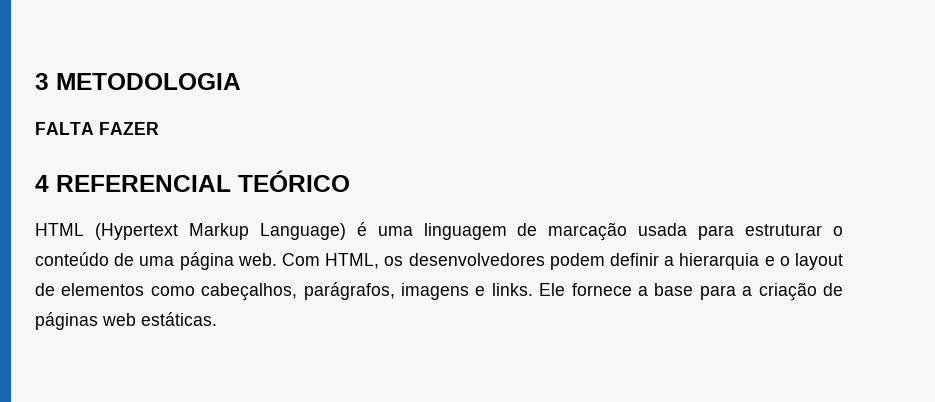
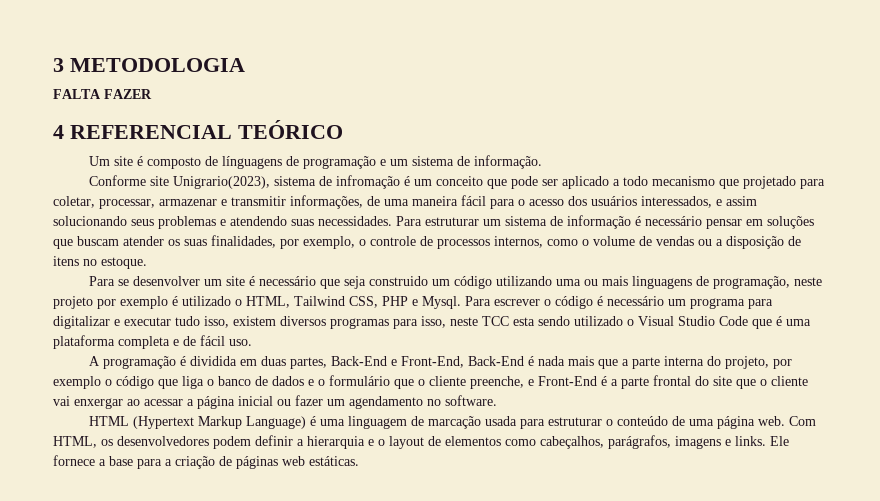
(350, 181) none -> [89,155,543,169] [89,175,826,189] [53,195,757,209] [53,215,814,229] [53,235,801,249] [53,256,147,269] [89,276,823,289] [53,296,773,309] [53,316,811,329] [53,335,252,349] [89,356,793,369] [53,375,808,389] [53,395,497,409] // Um site é composto de línguagens de programação e um sistema de informação. // Conforme site Unigrario(2023), sistema de infromação é um conceito que pode ser aplicado a todo mecanismo que projetado para coletar, processar, armazenar e transmitir informações, de uma maneira fácil para o acesso dos usuários interessados, e assim solucionando seus problemas e atendendo suas necessidades. Para estruturar um sistema de informação é necessário pensar em soluções que buscam atender os suas finalidades, por exemplo, o controle de processos internos, como o volume de vendas ou a disposição de itens no estoque. // Para se desenvolver um site é necessário que seja construido um código utilizando uma ou mais linguagens de programação, neste projeto por exemplo é utilizado o HTML, Tailwind CSS, PHP e Mysql. Para escrever o código é necessário um programa para digitalizar e executar tudo isso, existem diversos programas para isso, neste TCC esta sendo utilizado o Visual Studio Code que é uma plataforma completa e de fácil uso. // A programação é dividida em duas partes, Back-End e Front-End, Back-End é nada mais que a parte interna do projeto, por exemplo o código que liga o banco de dados e o formulário que o cliente preenche, e Front-End é a parte frontal do site que o cliente vai enxergar ao acessar a página inicial ou fazer um agendamento no software.

